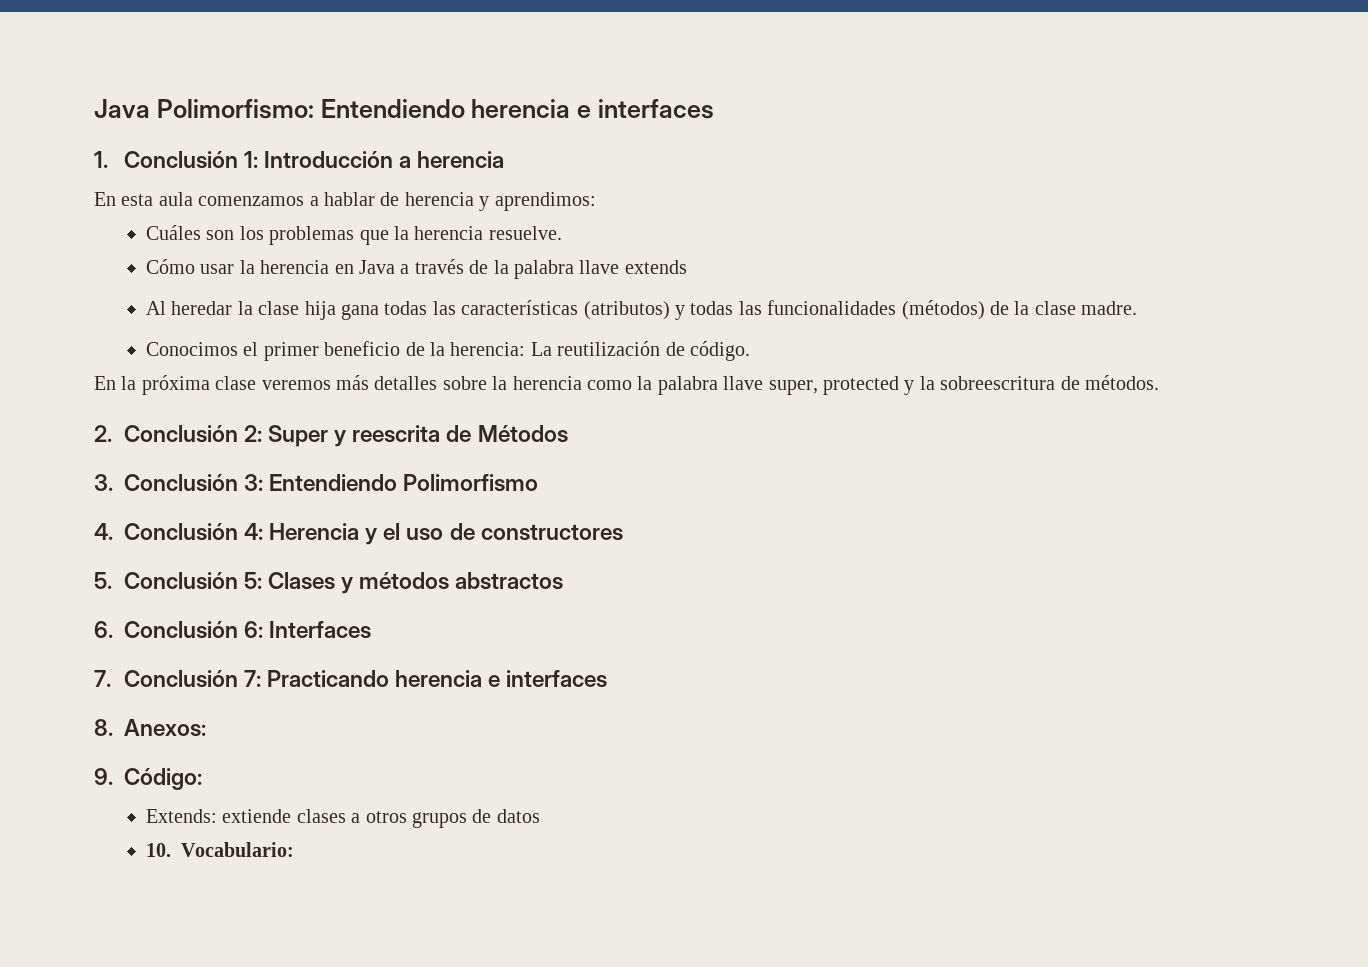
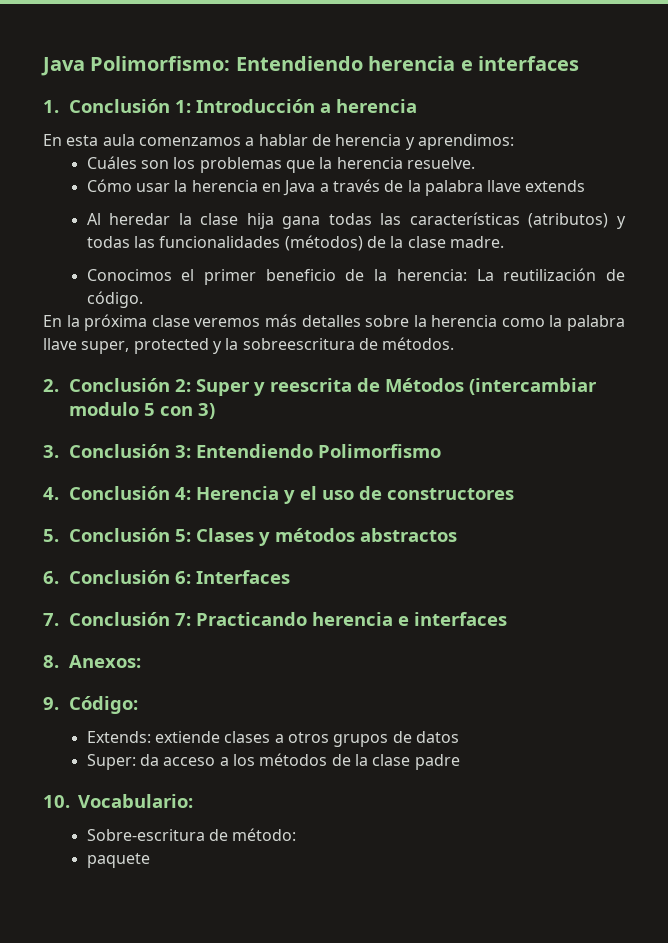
(568, 434) none -> [469,378,598,395] [69,402,216,419] (intercambiar modulo 5 con 3)
[146,842,295,857] 10. Vocabulario: -> [86,753,460,770] [43,794,193,808] [86,828,297,841] [86,853,150,868] Super: da acceso a los métodos de la clase padre // 10. Vocabulario: // Sobre-escritura de método: // paquete

